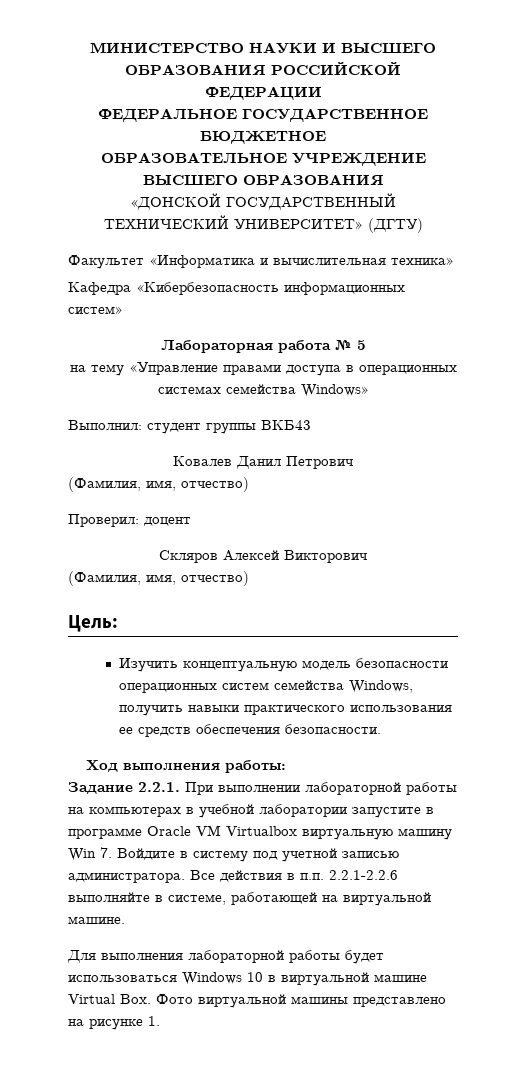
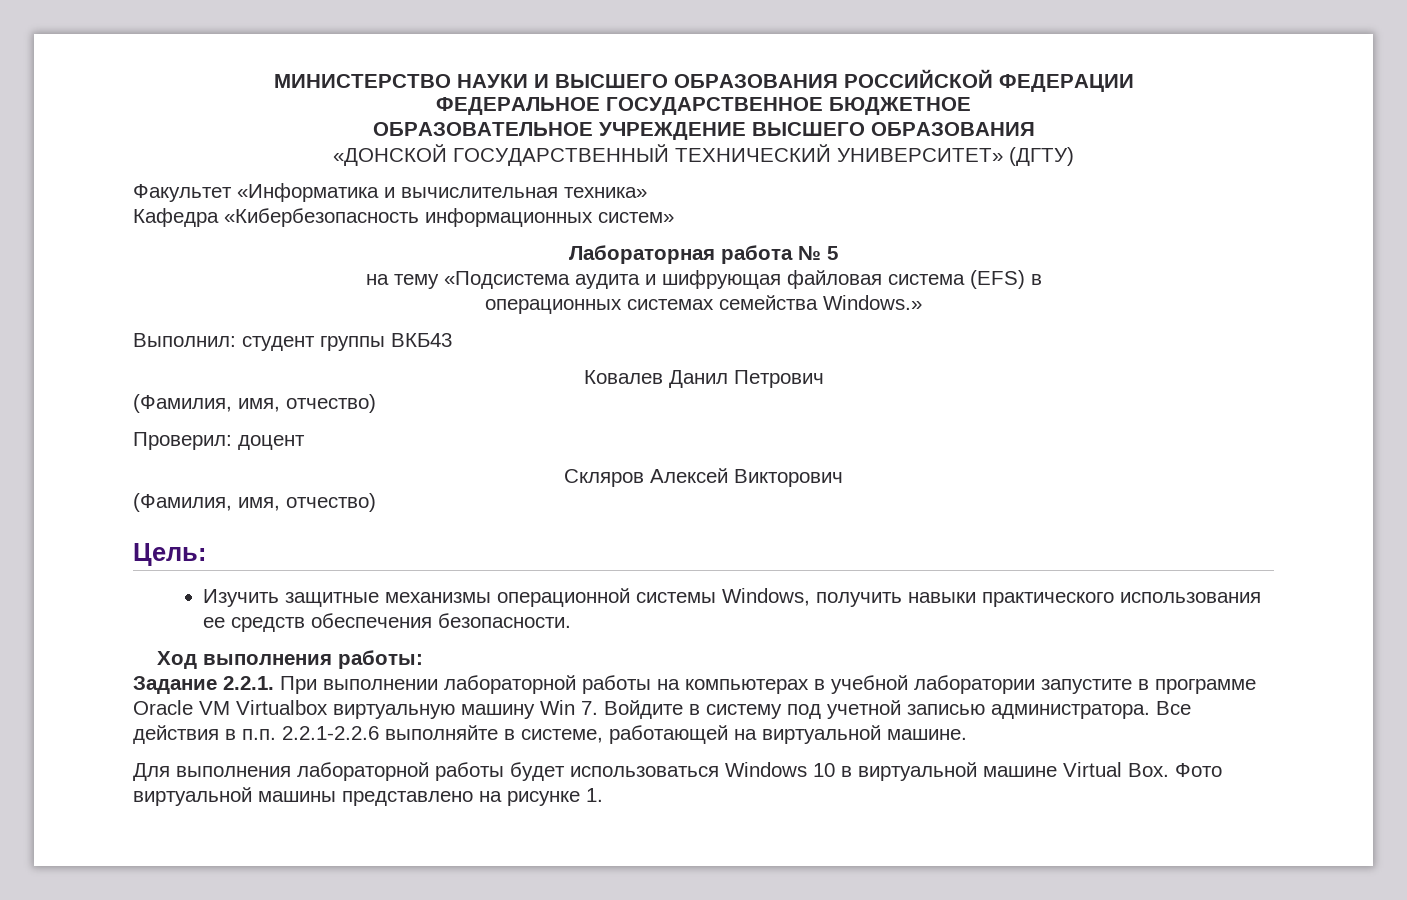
[128,362,354,376] «Управление правами доступа в -> [443,270,1042,289] «Подсистема аудита и шифрующая файловая система (EFS) в //
[300,384,369,397] Windows» -> [823,295,922,310] Windows.»
[183,658,449,672] [119,680,345,693] концептуальную модель безопасности операционных систем семейства -> [285,588,717,607] защитные механизмы операционной системы

